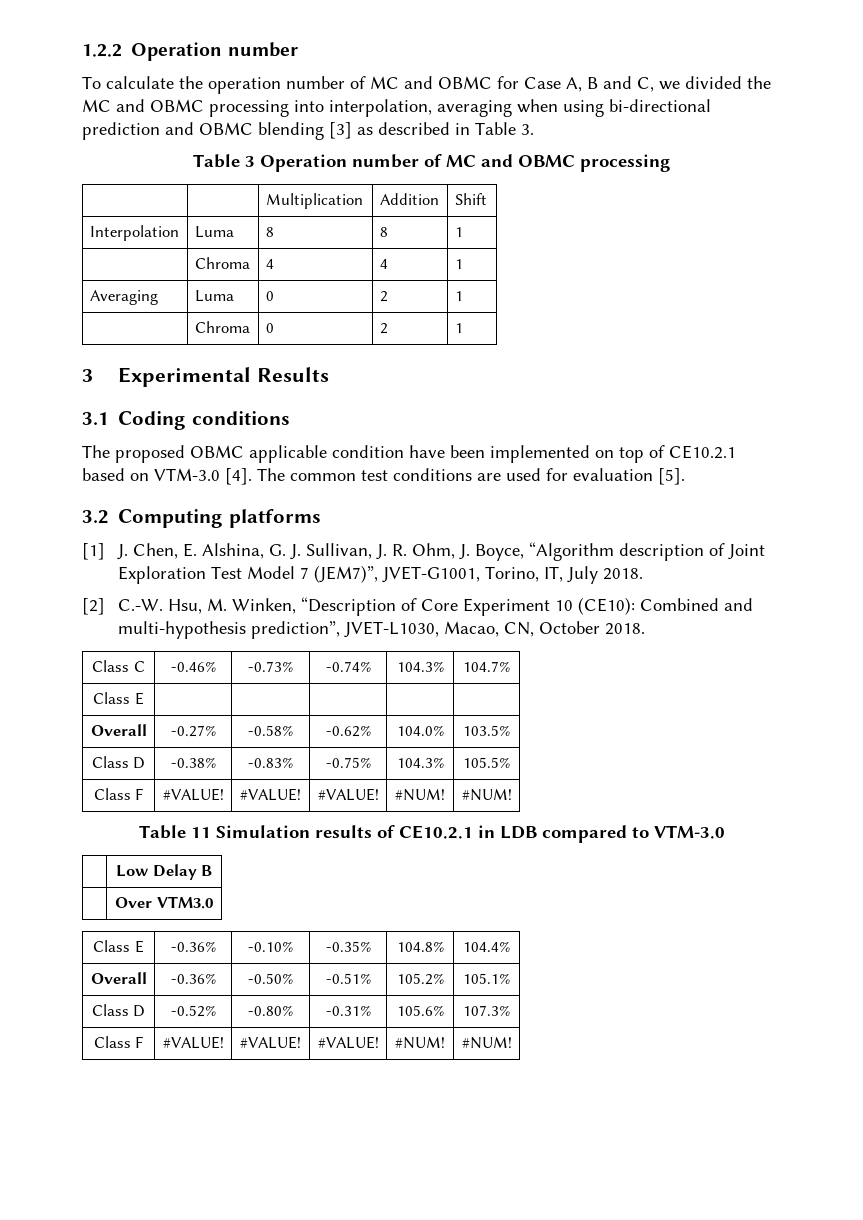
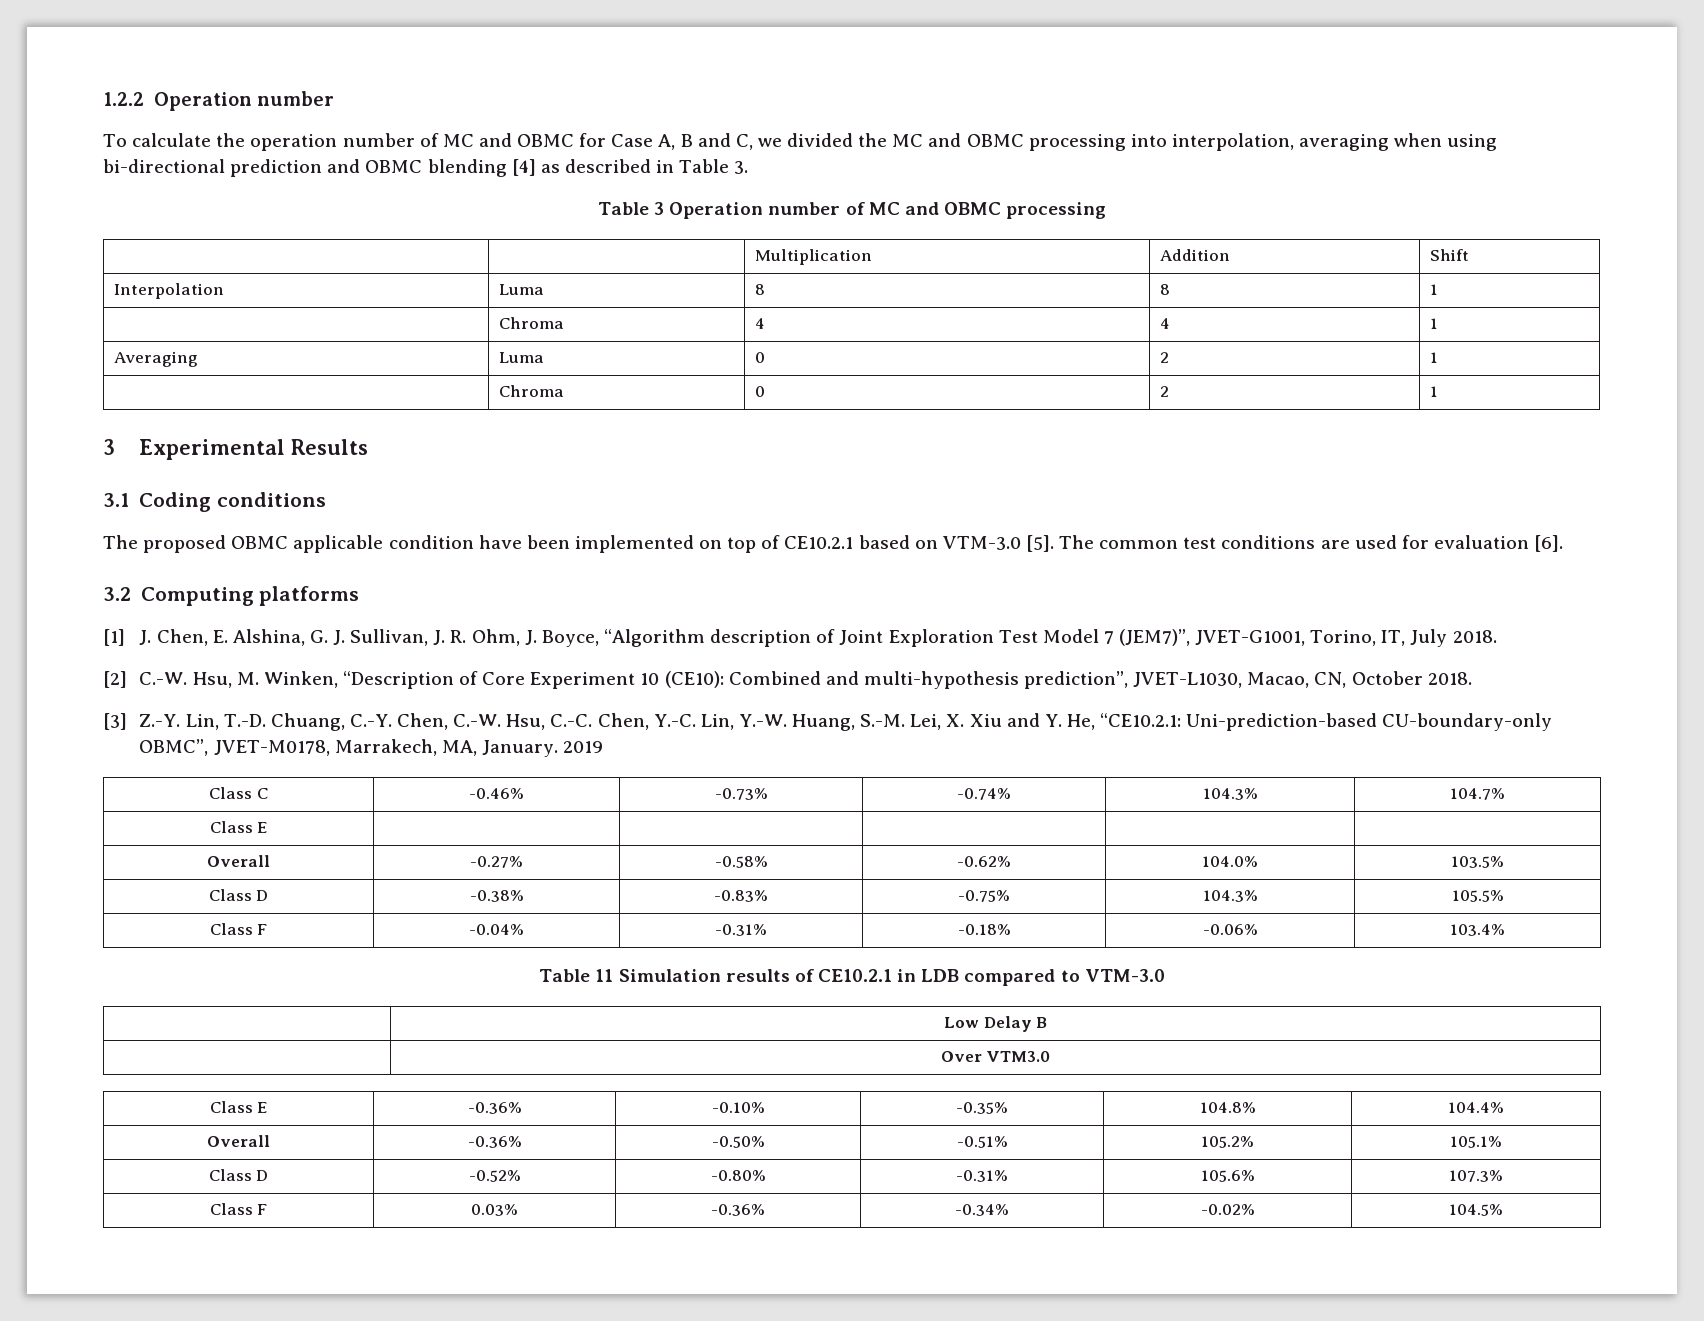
[329,122,352,139] [3] -> [511,159,536,176] [4]
[225,468,252,485] [4]. -> [1025,535,1054,552] [5].
[658,468,685,485] [5]. -> [1534,535,1564,552] [6].
(646, 629) none -> [103,713,1553,731] [139,739,604,757] // [3] Z.-Y. Lin, T.-D. Chuang, C.-Y. Chen, C.-W. Hsu, C.-C. Chen, Y.-C. Lin, Y.-W. Huang, S.-M. Lei, X. Xiu and Y. He, “CE10.2.1: Uni-prediction-based CU-boundary-only OBMC”, JVET-M0178, Marrakech, MA, January. 2019
[162,788,224,801] [240,788,301,801] [317,788,379,801] [395,789,445,801] [461,789,512,801] #VALUE! | #VALUE! | #VALUE! | #NUM! | #NUM! -> [469,924,524,935] [715,924,767,936] [957,924,1011,935] [1202,924,1258,935] [1450,924,1505,936] -0.04% | -0.31% | -0.18% | -0.06% | 103.4%
[162,1036,224,1049] [240,1036,301,1049] [317,1036,379,1049] [395,1037,445,1049] [461,1037,512,1049] #VALUE! | #VALUE! | #VALUE! | #NUM! | #NUM! -> [471,1204,518,1216] [711,1204,765,1216] [955,1204,1009,1216] [1200,1204,1255,1215] [1449,1204,1503,1216] 0.03% | -0.36% | -0.34% | -0.02% | 104.5%

